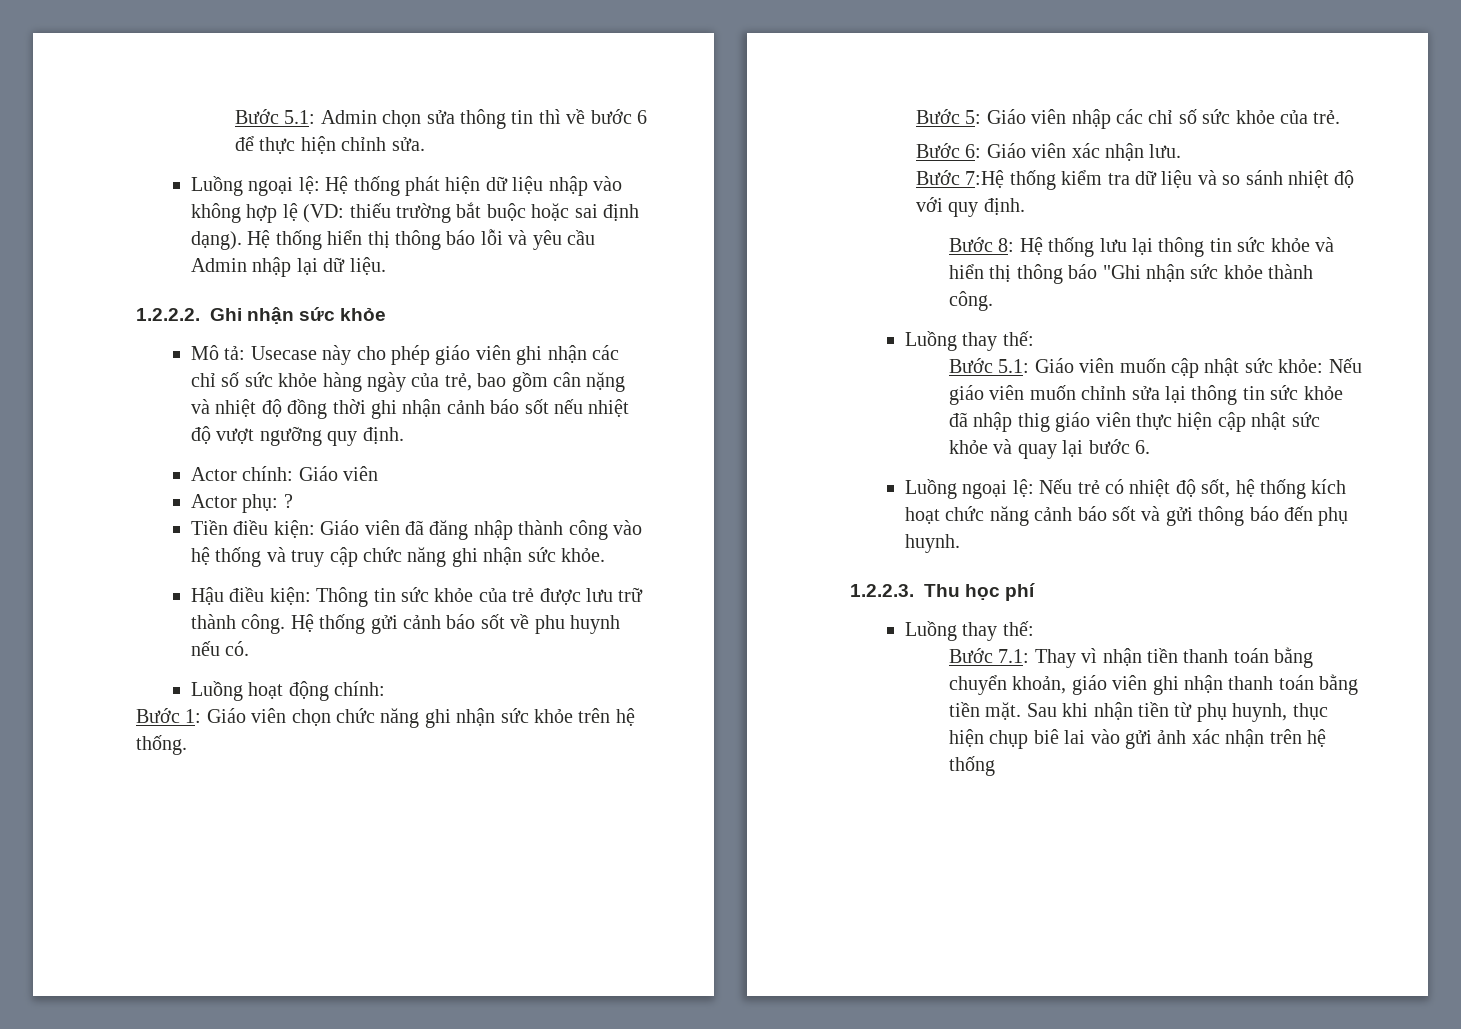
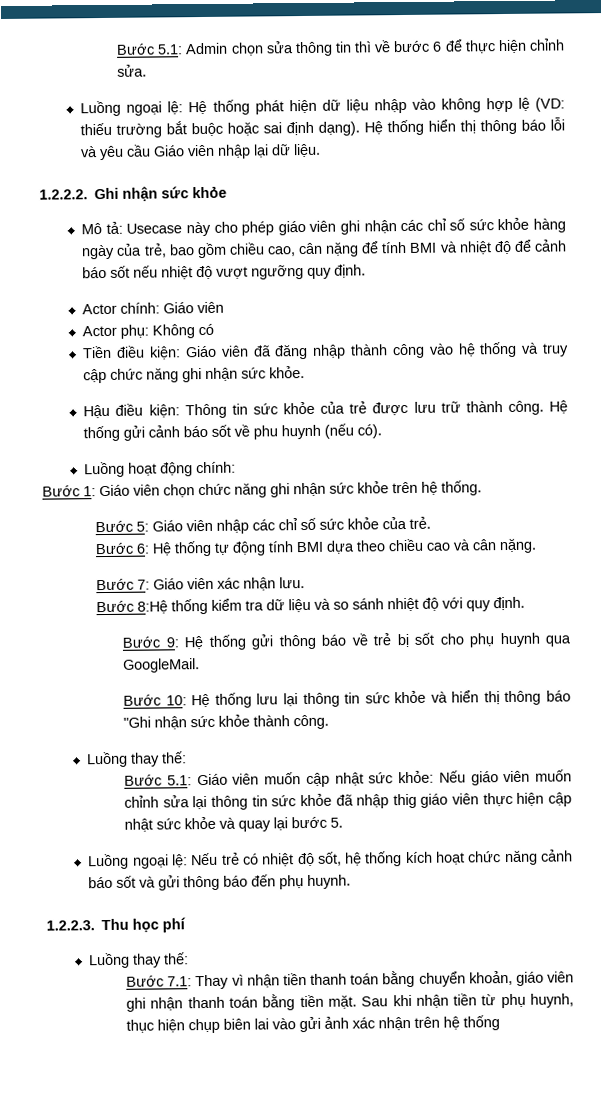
[191,258,248,272] Admin -> [153,144,216,157] Giáo viên
[553,372,626,392] [191,399,442,419] cân nặng và nhiệt độ đồng thời ghi nhận -> [228,239,532,257] chiều cao, cân nặng để tính BMI và nhiệt độ để
[283,494,293,508] ? -> [152,323,215,339] Không có
[191,641,250,656] nếu có. -> [324,423,383,439] (nếu có).
(982, 151) none -> [151,537,537,557] [95,578,150,591] Hệ thống tự động tính BMI dựa theo chiều cao và cân nặng. // Bước 7:
[965,170,1005,188] 7:Hệ -> [136,600,168,614] 8:Hệ
[998,238,1015,252] 8: -> [165,632,571,650] [123,658,201,673] [123,694,187,706] 9: Hệ thống gửi thông báo về trẻ bị sốt cho phụ huynh qua GoogleMail. // Bước 10:
[1135,440,1151,454] 6. -> [330,817,344,828] 5.
[1033,729,1059,744] biê -> [223,1018,252,1030] biên

